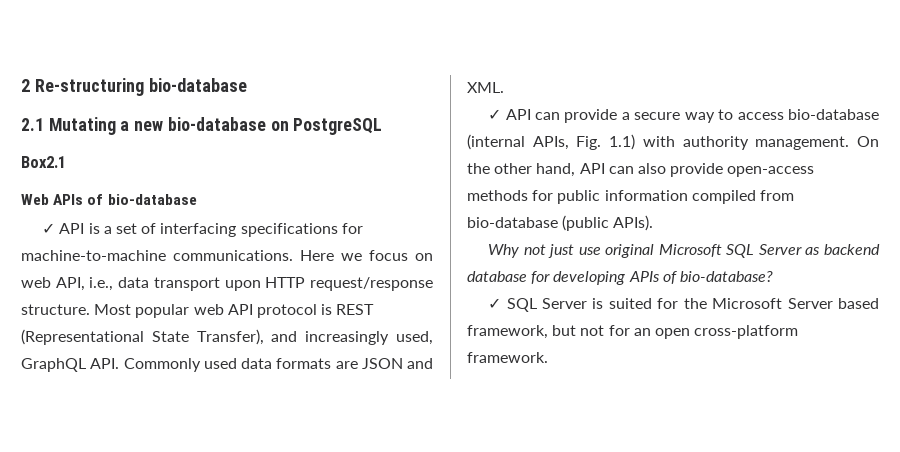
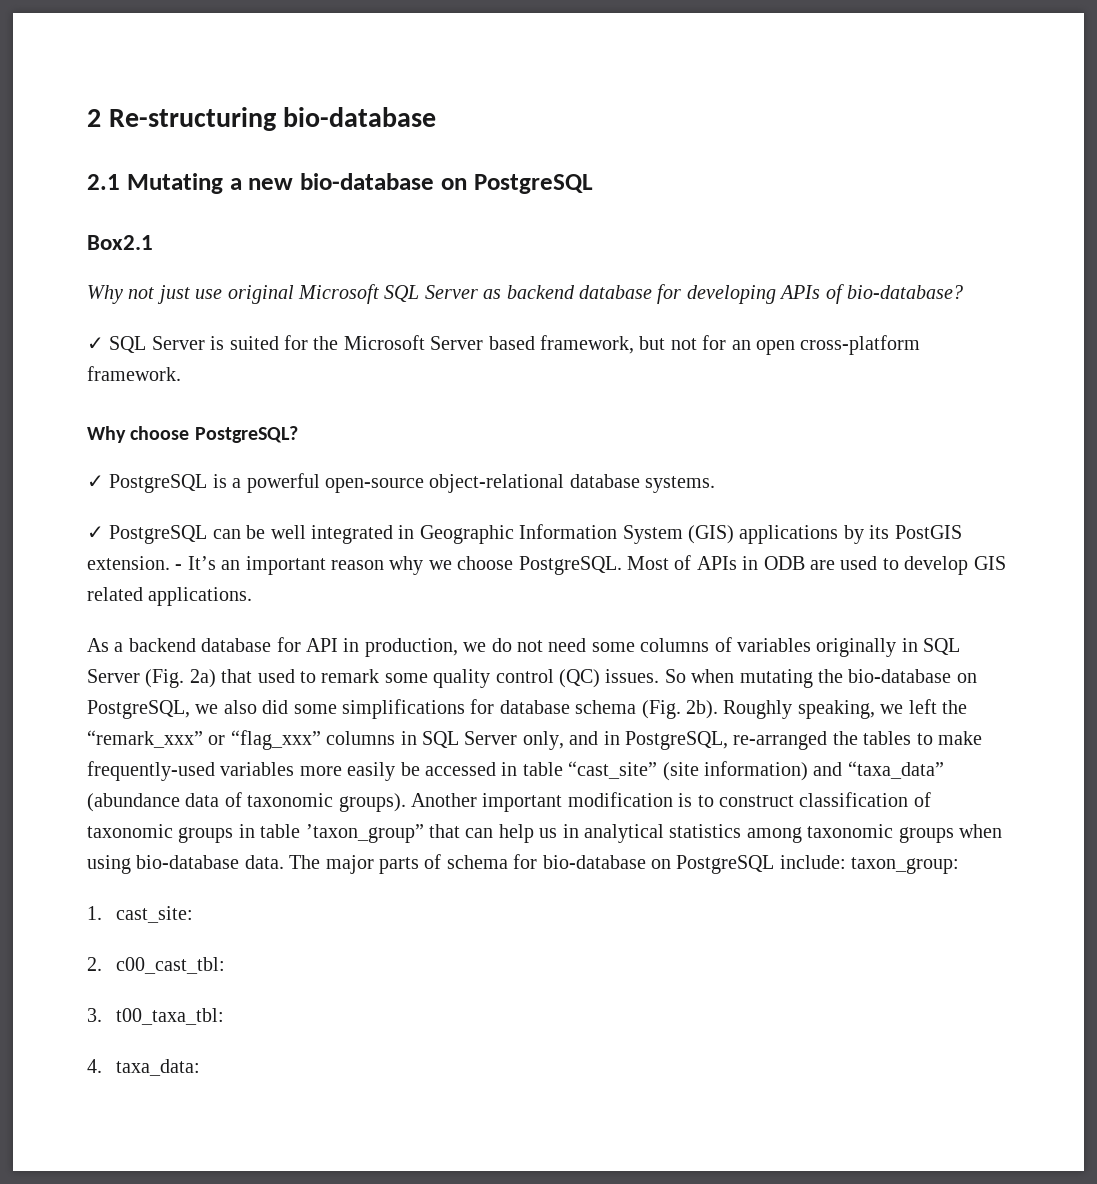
[21,194,197,205] [42,223,363,237] [21,250,433,261] [21,277,434,291] [21,304,375,318] [21,329,434,345] [21,358,433,372] [467,82,504,93] [488,109,879,123] [467,134,879,150] [467,163,815,177] [467,190,794,204] [467,215,654,231] // Web APIs of bio-database // ✓ API is a set of interfacing specifications for machine-to-machine communications. Here we focus on web API, i.e., data transport upon HTTP request/response structure. Most popular web API protocol is REST (Representational State Transfer), and increasingly used, GraphQL API. Commonly used data formats are JSON and XML. // ✓ API can provide a secure way to access bio-database (internal APIs, Fig. 1.1) with authority management. On the other hand, API can also provide open-access methods for public information compiled from bio-database (public APIs). -> (153, 242) none
(548, 357) none -> [87,426,298,443] [87,473,716,493] [87,524,962,544] [87,555,1006,575] [87,587,253,606] [87,637,961,657] [87,669,977,688] [87,699,967,719] [87,730,982,750] [87,761,944,781] [87,792,931,812] [87,824,1002,843] [87,854,960,874] [87,906,194,923] [87,957,226,974] [87,1008,225,1025] [87,1059,201,1076] // Why choose PostgreSQL? // ✓ PostgreSQL is a powerful open-source object-relational database systems. // ✓ PostgreSQL can be well integrated in Geographic Information System (GIS) applications by its PostGIS extension. - It’s an important reason why we choose PostgreSQL. Most of APIs in ODB are used to develop GIS related applications. // As a backend database for API in production, we do not need some columns of variables originally in SQL Server (Fig. 2a) that used to remark some quality control (QC) issues. So when mutating the bio-database on PostgreSQL, we also did some simplifications for database schema (Fig. 2b). Roughly speaking, we left the “remark_xxx” or “flag_xxx” columns in SQL Server only, and in PostgreSQL, re-arranged the tables to make frequently-used variables more easily be accessed in table “cast_site” (site information) and “taxa_data” (abundance data of taxonomic groups). Another important modification is to construct classification of taxonomic groups in table ’taxon_group” that can help us in analytical statistics among taxonomic groups when using bio-database data. The major parts of schema for bio-database on PostgreSQL include: taxon_group: // 1. cast_site: // 2. c00_cast_tbl: // 3. t00_taxa_tbl: // 4. taxa_data:

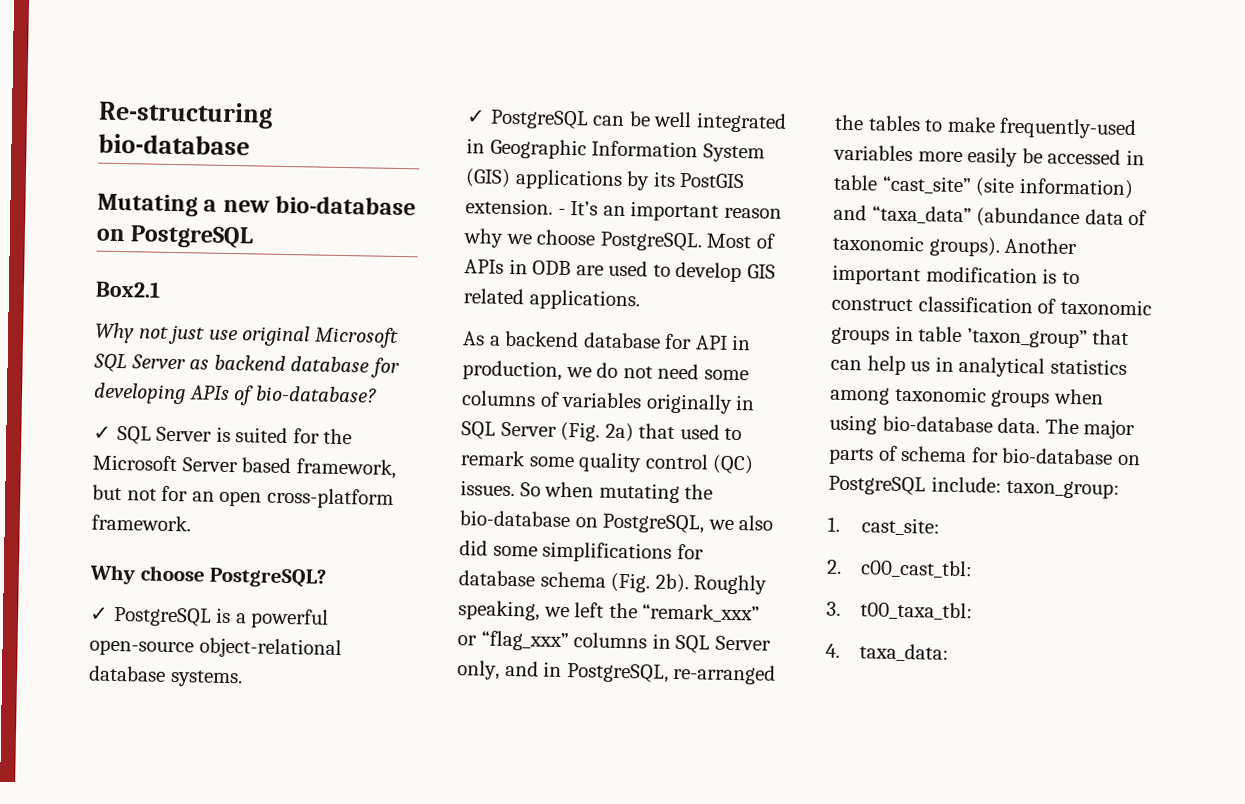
[87,109,101,127] 2 -> (98, 114) none
[87,174,120,190] 2.1 -> (250, 144) none

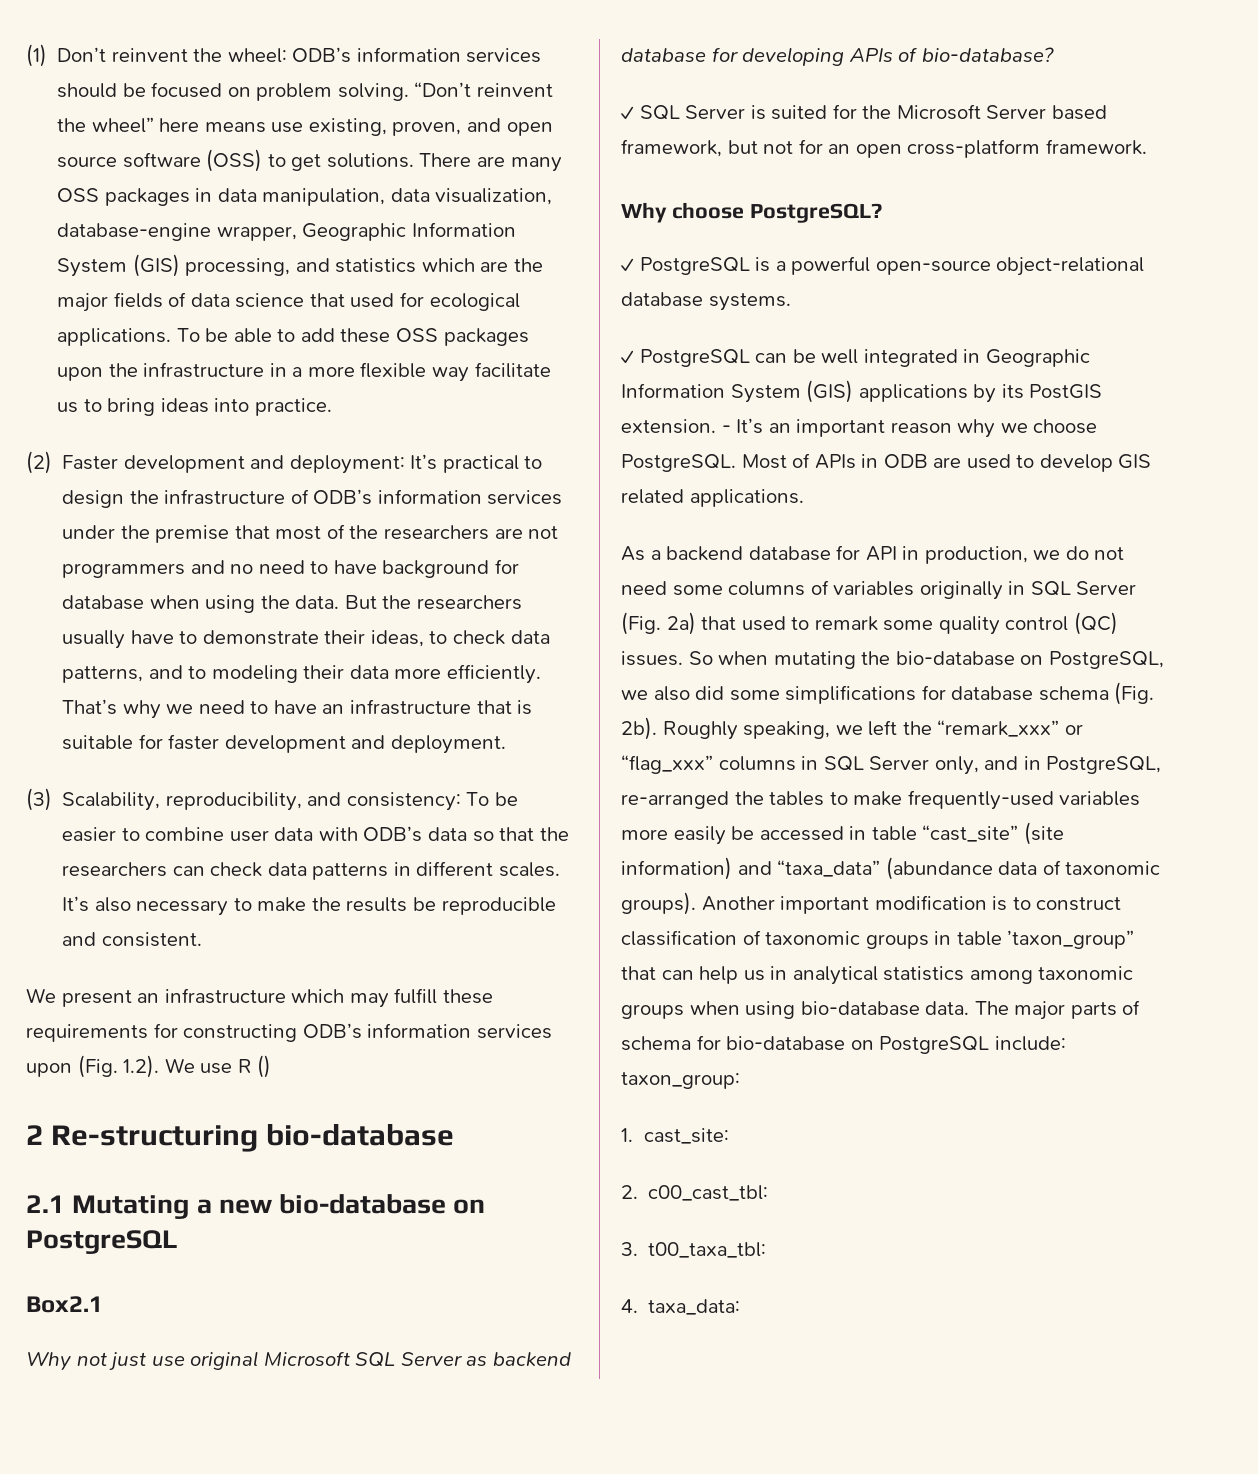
(98, 114) none -> [26,44,542,67] [57,82,553,101] [57,117,553,136] [57,149,562,172] [57,188,553,206] [57,222,516,241] [57,254,543,277] [57,292,520,312] [57,328,529,346] [57,362,551,382] [57,398,332,416] [26,451,543,474] [62,489,563,508] [62,524,559,543] [62,559,519,578] [62,595,522,613] [62,630,550,649] [62,664,541,684] [62,699,533,719] [62,734,506,754] [26,788,518,811] [62,826,569,842] [62,861,560,880] [62,896,556,916] [62,932,202,947] [26,988,493,1008] [26,1023,552,1042] [26,1055,272,1078] [26,1125,43,1145] (1) Don’t reinvent the wheel: ODB’s information services should be focused on problem solving. “Don’t reinvent the wheel” here means use existing, proven, and open source software (OSS) to get solutions. There are many OSS packages in data manipulation, data visualization, database-engine wrapper, Geographic Information System (GIS) processing, and statistics which are the major fields of data science that used for ecological applications. To be able to add these OSS packages upon the infrastructure in a more flexible way facilitate us to bring ideas into practice. // (2) Faster development and deployment: It’s practical to design the infrastructure of ODB’s information services under the premise that most of the researchers are not programmers and no need to have background for database when using the data. But the researchers usually have to demonstrate their ideas, to check data patterns, and to modeling their data more efficiently. That’s why we need to have an infrastructure that is suitable for faster development and deployment. // (3) Scalability, reproducibility, and consistency: To be easier to combine user data with ODB’s data so that the researchers can check data patterns in different scales. It’s also necessary to make the results be reproducible and consistent. // We present an infrastructure which may fulfill these requirements for constructing ODB’s information services upon (Fig. 1.2). We use R () // 2
(250, 144) none -> [26,1195,65,1213] 2.1

